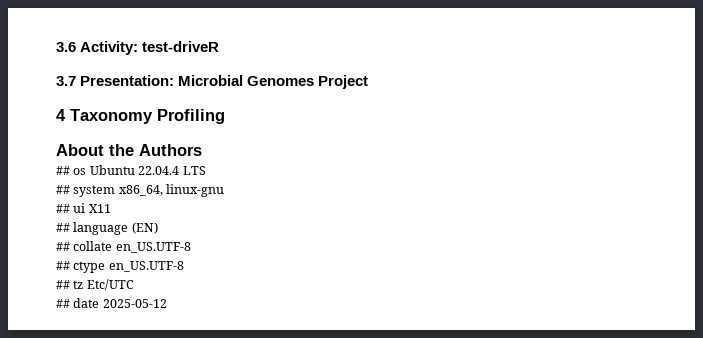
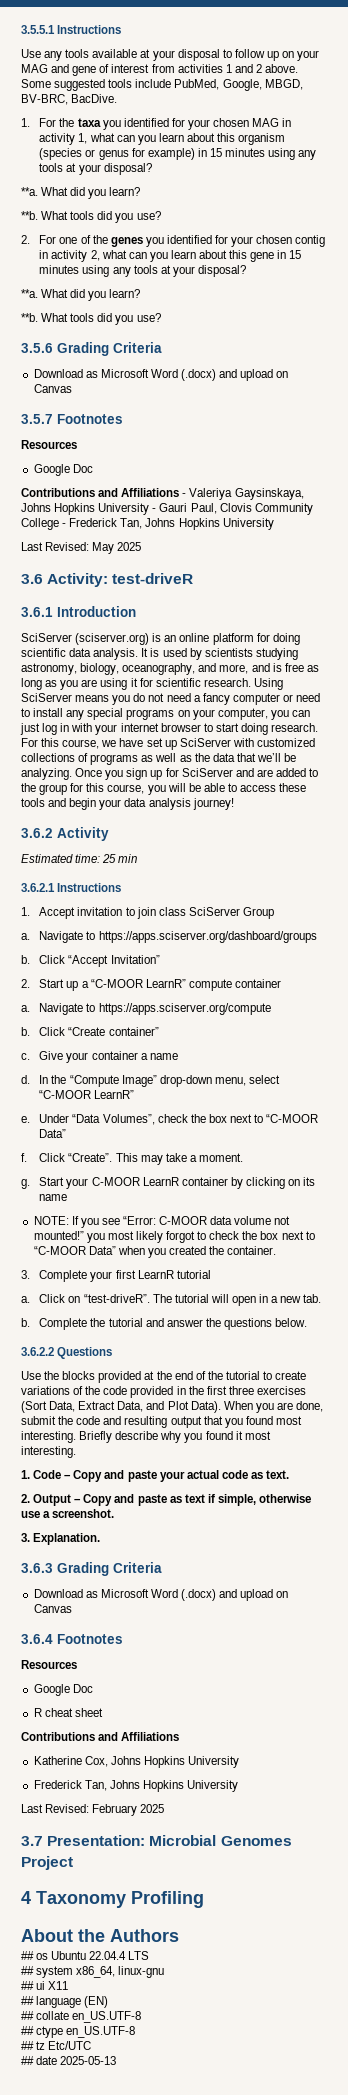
[56,41,220,55] 3.6 Activity: test-driveR -> [21,25,122,34] [21,49,320,61] [21,64,299,76] [21,79,303,91] [21,94,118,105] [21,118,292,130] [39,133,286,145] [39,148,317,160] [39,163,152,175] [21,187,141,199] [21,211,161,223] [21,235,326,247] [39,250,302,262] [39,265,246,277] [21,289,141,301] [21,313,161,325] [21,342,162,356] [33,369,289,381] [33,384,72,393] [21,414,123,424] [21,440,77,449] [33,464,93,476] [21,488,304,500] [21,503,313,515] [21,518,274,530] [21,542,142,554] [21,573,194,587] [21,606,136,617] [21,633,300,645] [21,648,298,660] [21,663,319,675] [21,678,283,690] [21,693,321,705] [21,708,310,720] [20,723,319,735] [21,738,315,750] [21,753,297,765] [21,768,319,780] [21,783,307,795] [21,798,234,810] [21,827,109,841] [21,854,138,863] [21,883,122,892] [21,907,274,919] [21,931,317,943] [21,955,160,967] [21,979,281,991] [21,1003,271,1015] [21,1027,159,1036] [21,1051,178,1063] [21,1075,280,1087] [39,1090,135,1099] [21,1114,319,1125] [39,1129,67,1138] [21,1153,243,1165] [21,1177,316,1189] [39,1194,68,1201] [33,1216,291,1228] [33,1231,315,1243] [33,1246,277,1258] [21,1270,211,1282] [21,1294,322,1306] [21,1318,308,1330] [21,1347,113,1359] [21,1371,307,1383] [21,1386,306,1398] [21,1401,324,1413] [21,1416,302,1428] [21,1431,271,1443] [21,1446,76,1458] [21,1470,290,1482] [21,1494,312,1506] [21,1509,115,1518] [21,1533,101,1545] [21,1562,162,1576] [33,1589,289,1601] [33,1604,72,1613] [21,1634,123,1644] [21,1660,77,1669] [33,1684,93,1696] [33,1708,103,1717] [21,1732,180,1741] [33,1756,240,1768] [33,1780,239,1792] [21,1804,165,1816] 3.5.5.1 Instructions // Use any tools available at your disposal to follow up on your MAG and gene of interest from activities 1 and 2 above. Some suggested tools include PubMed, Google, MBGD, BV-BRC, BacDive. // 1. For the taxa you identified for your chosen MAG in activity 1, what can you learn about this organism (species or genus for example) in 15 minutes using any tools at your disposal? // **a. What did you learn? // **b. What tools did you use? // 2. For one of the genes you identified for your chosen contig in activity 2, what can you learn about this gene in 15 minutes using any tools at your disposal? // **a. What did you learn? // **b. What tools did you use? // 3.5.6 Grading Criteria // Download as Microsoft Word (.docx) and upload on Canvas // 3.5.7 Footnotes // Resources // Google Doc // Contributions and Affiliations - Valeriya Gaysinskaya, Johns Hopkins University - Gauri Paul, Clovis Community College - Frederick Tan, Johns Hopkins University // Last Revised: May 2025 // 3.6 Activity: test-driveR // 3.6.1 Introduction // SciServer (sciserver.org) is an online platform for doing scientific data analysis. It is used by scientists studying astronomy, biology, oceanography, and more, and is free as long as you are using it for scientific research. Using SciServer means you do not need a fancy computer or need to install any special programs on your computer, you can just log in with your internet browser to start doing research. For this course, we have set up SciServer with customized collections of programs as well as the data that we’ll be analyzing. Once you sign up for SciServer and are added to the group for this course, you will be able to access these tools and begin your data analysis journey! // 3.6.2 Activity // Estimated time: 25 min // 3.6.2.1 Instructions // 1. Accept invitation to join class SciServer Group // a. Navigate to https://apps.sciserver.org/dashboard/groups // b. Click “Accept Invitation” // 2. Start up a “C-MOOR LearnR” compute container // a. Navigate to https://apps.sciserver.org/compute // b. Click “Create container” // c. Give your container a name // d. In the “Compute Image” drop-down menu, select “C-MOOR LearnR” // e. Under “Data Volumes”, check the box next to “C-MOOR Data” // f. Click “Create”. This may take a moment. // g. Start your C-MOOR LearnR container by clicking on its name // NOTE: If you see “Error: C-MOOR data volume not mounted!” you most likely forgot to check the box next to “C-MOOR Data” when you created the container. // 3. Complete your first LearnR tutorial // a. Click on “test-driveR”. The tutorial will open in a new tab. // b. Complete the tutorial and answer the questions below. // 3.6.2.2 Questions // Use the blocks provided at the end of the tutorial to create variations of the code provided in the first three exercises (Sort Data, Extract Data, and Plot Data). When you are done, submit the code and resulting output that you found most interesting. Briefly describe why you found it most interesting. // 1. Code – Copy and paste your actual code as text. // 2. Output – Copy and paste as text if simple, otherwise use a screenshot. // 3. Explanation. // 3.6.3 Grading Criteria // Download as Microsoft Word (.docx) and upload on Canvas // 3.6.4 Footnotes // Resources // Google Doc // R cheat sheet // Contributions and Affiliations // Katherine Cox, Johns Hopkins University // Frederick Tan, Johns Hopkins University // Last Revised: February 2025
[102,299,167,308] 2025-05-12 -> [60,2056,117,2065] 2025-05-13

